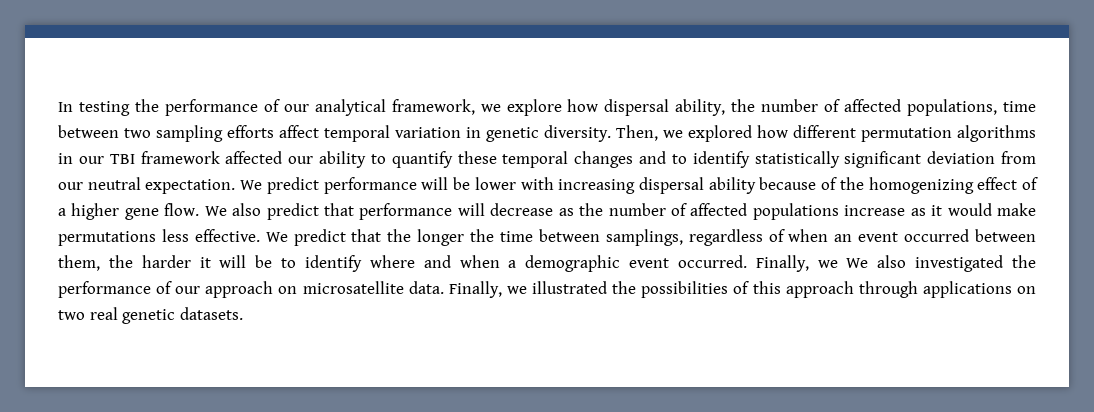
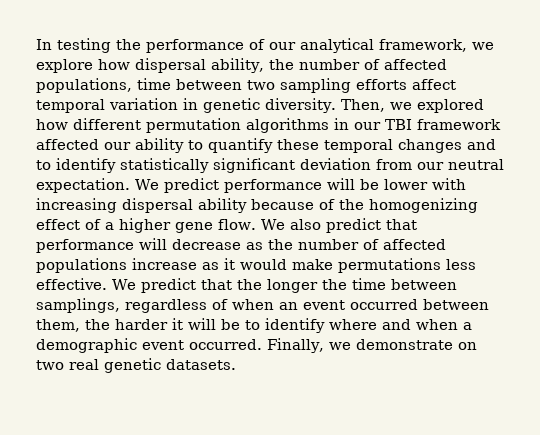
[846,255,1037,272] [58,281,1012,298] We also investigated the performance of our approach on microsatellite data. Finally, we illustrated the possibilities of this approach through applications -> [355,339,453,350] demonstrate

